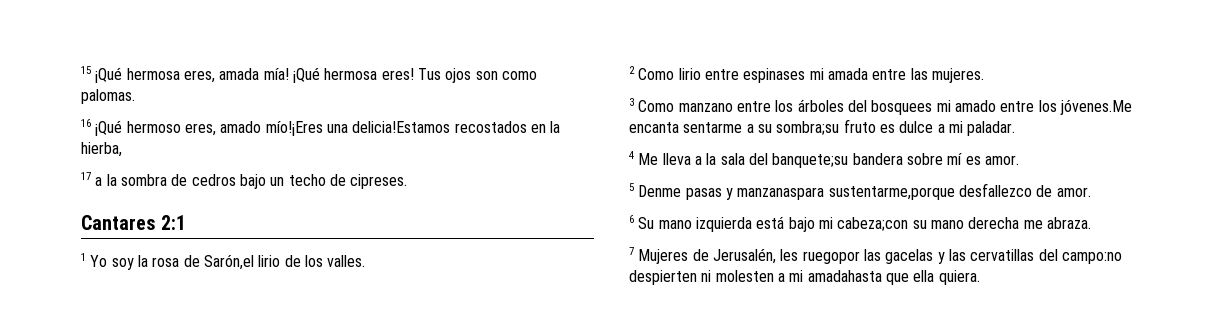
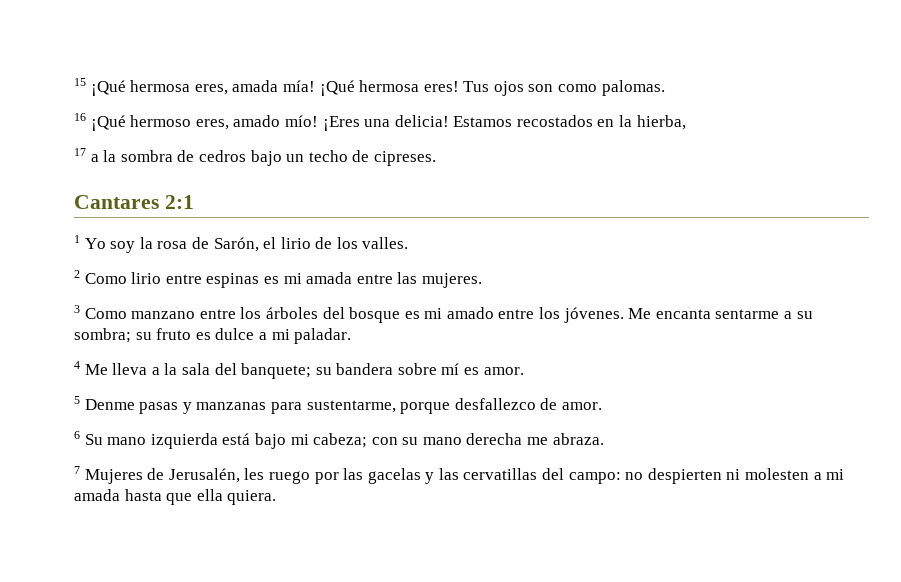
[265,121,451,136] mío!¡Eres una delicia!Estamos -> [284,115,513,131] mío! ¡Eres una delicia! Estamos
[203,254,254,270] Sarón,el -> [213,237,277,252] Sarón, el
[743,68,806,83] espinases -> [206,273,279,288] espinas es
[871,100,933,115] bosquees -> [349,307,420,323] bosque es
[1059,99,1132,115] jóvenes.Me -> [563,307,652,323] jóvenes. Me
[776,121,840,135] sombra;su -> [74,328,152,343] sombra; su
[772,153,849,168] banquete;su -> [241,363,332,379] banquete; su
[737,186,955,200] manzanaspara sustentarme,porque -> [196,400,451,414] manzanas para sustentarme, porque
[837,217,909,231] cabeza;con -> [313,433,398,448] cabeza; con
[802,251,860,264] ruegopor -> [268,471,339,484] ruego por
[1061,252,1122,264] campo:no -> [568,472,644,484] campo: no
[807,270,882,282] amadahasta -> [74,489,162,501] amada hasta

